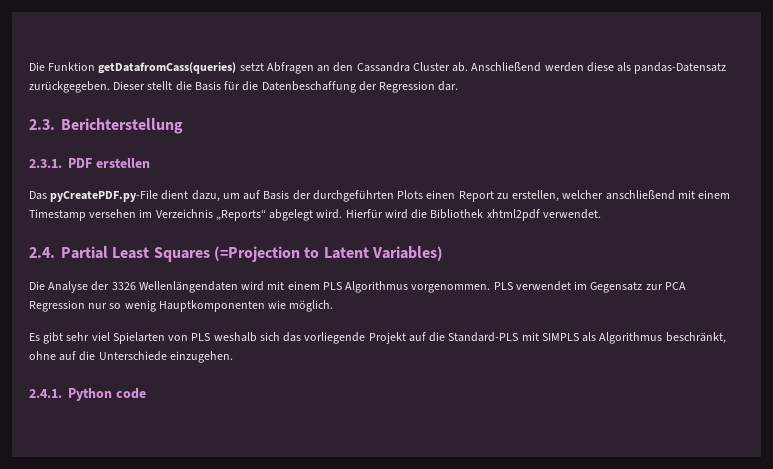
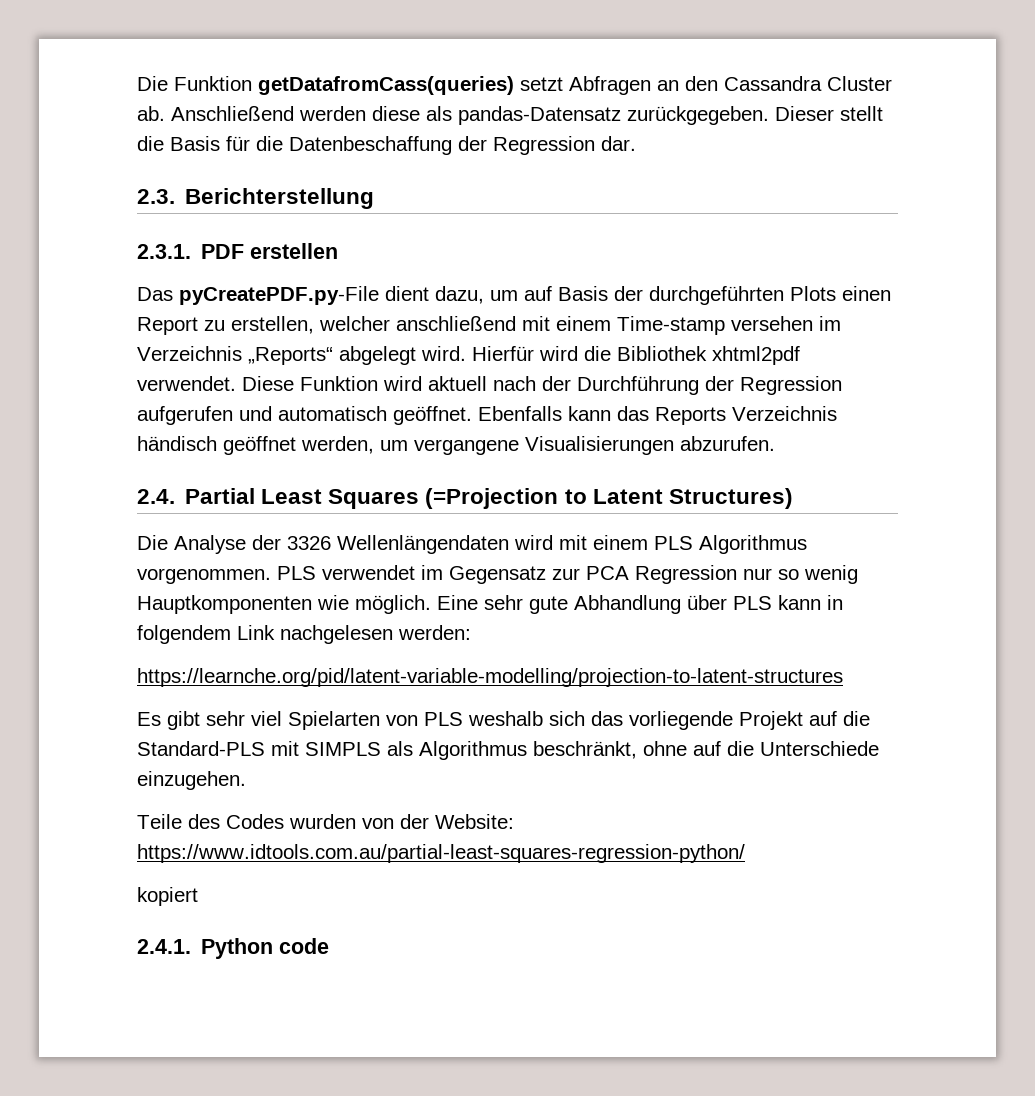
[29,209,86,221] Timestamp -> [617,316,725,335] Time-stamp
(601, 214) none -> [242,376,842,395] [137,406,837,425] [137,436,775,455] Diese Funktion wird aktuell nach der Durchführung der Regression aufgerufen und automatisch geöffnet. Ebenfalls kann das Reports Verzeichnis händisch geöffnet werden, um vergangene Visualisierungen abzurufen.
[371,246,443,261] Variables) -> [668,488,793,509] Structures)
(334, 306) none -> [437,595,843,614] [137,625,471,644] [137,668,843,687] Eine sehr gute Abhandlung über PLS kann in folgendem Link nachgelesen werden: // https://learnche.org/pid/latent-variable-modelling/projection-to-latent-structures
(233, 357) none -> [137,814,514,829] [137,844,745,863] [137,887,198,906] // Teile des Codes wurden von der Website: https://www.idtools.com.au/partial-least-squares-regression-python/ // kopiert

